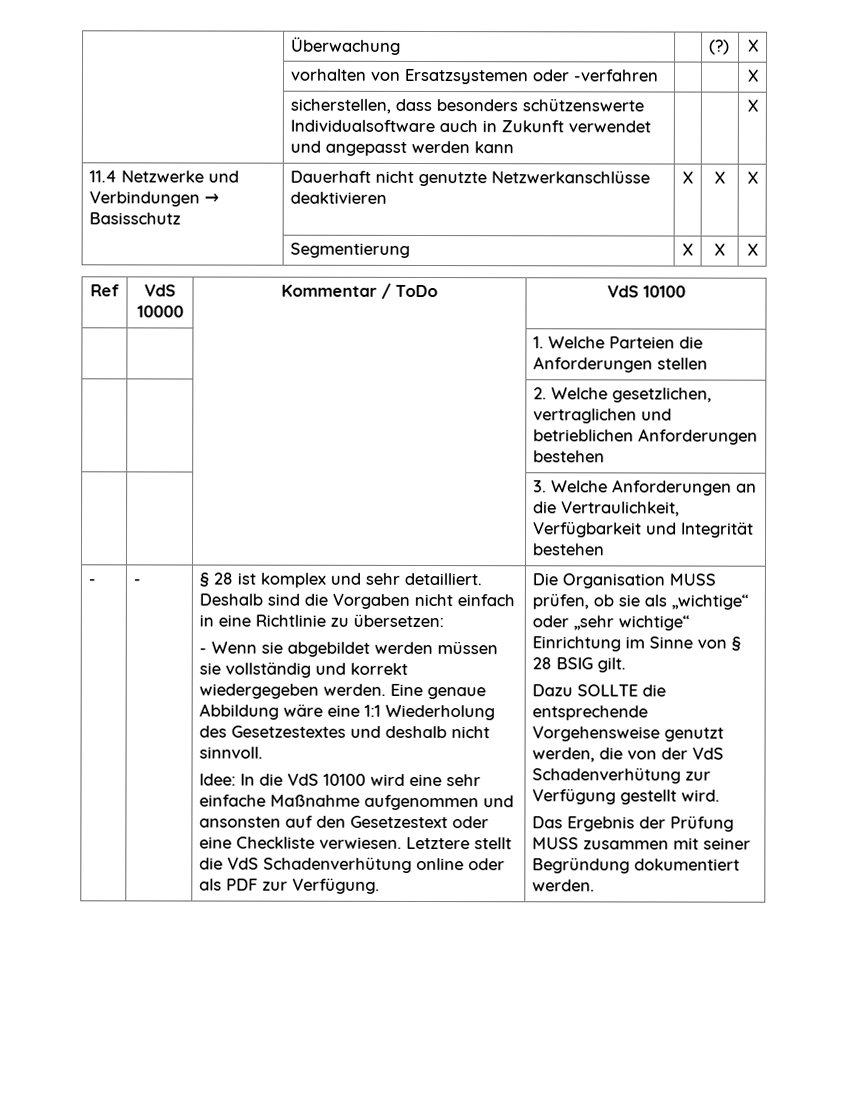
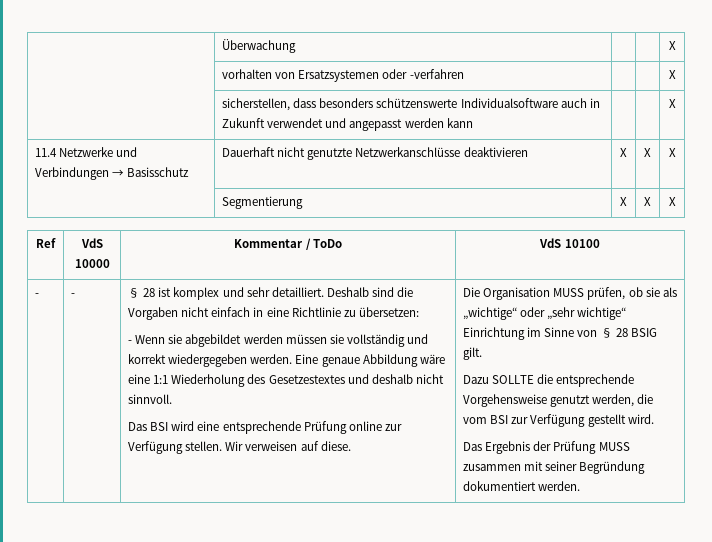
[709,39,731,55] (?) -> (297, 46) none
[533,336,704,349] [533,356,709,373] [533,387,713,403] [533,408,673,424] [533,428,759,445] [533,450,606,463] [533,479,758,496] [533,501,681,517] [533,521,755,538] [532,543,606,556] // | | | 1. Welche Parteien die Anforderungen stellen // | | | 2. Welche gesetzlichen, vertraglichen und betrieblichen Anforderungen bestehen // | | | 3. Welche Anforderungen an die Vertraulichkeit, Verfügbarkeit und Integrität bestehen -> (600, 243) none
[199,773,482,787] [199,794,515,811] [199,815,490,829] [199,836,513,850] [199,856,506,873] [199,877,381,894] Idee: In die VdS 10100 wird eine sehr einfache Maßnahme aufgenommen und ansonsten auf den Gesetzestext oder eine Checkliste verwiesen. Letztere stellt die VdS Schadenverhütung online oder als PDF zur Verfügung. -> [128,421,402,434] [128,441,351,454] Das BSI wird eine entsprechende Prüfung online zur Verfügung stellen. Wir verweisen auf diese.
[627,747,725,760] [532,767,682,784] von der VdS Schadenverhütung -> [463,415,509,424] vom BSI

